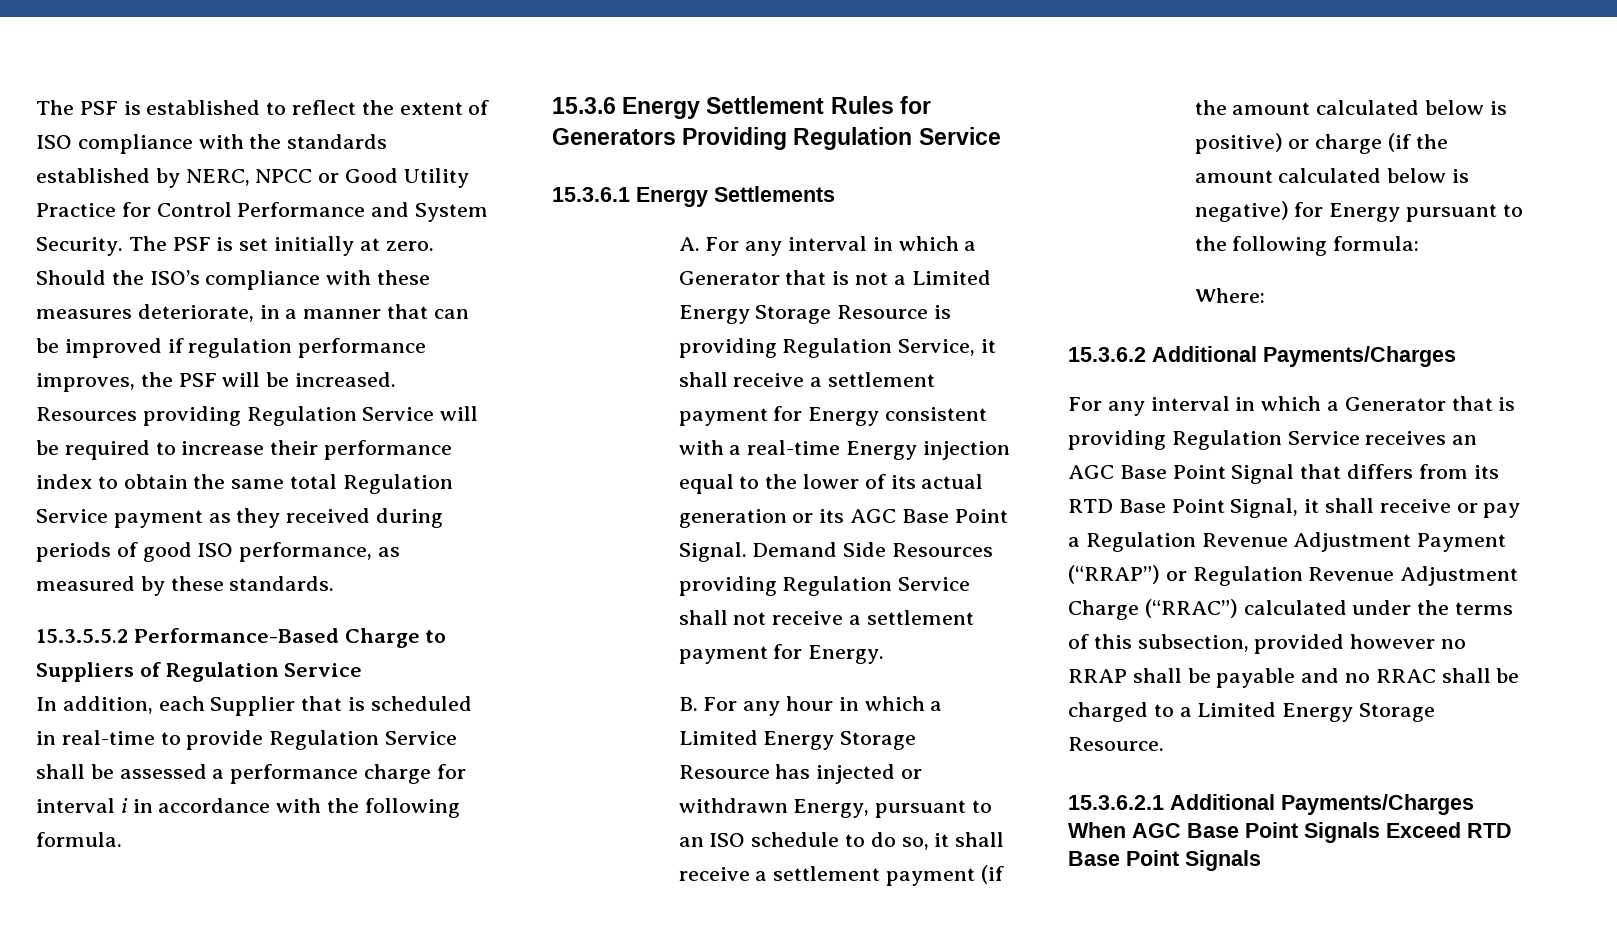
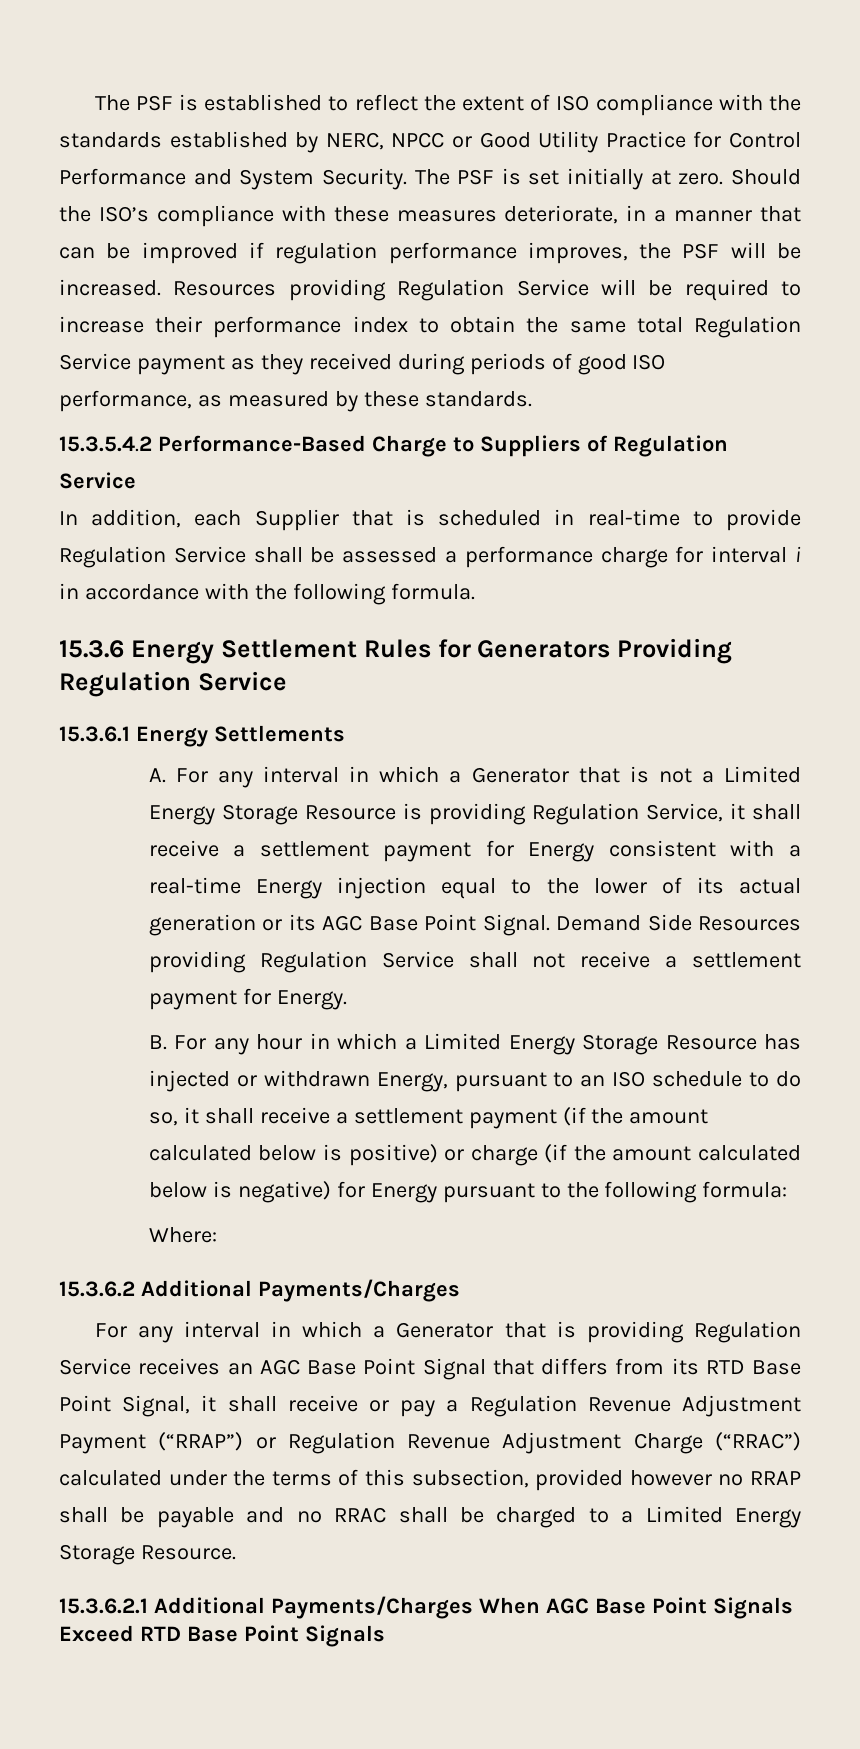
[36,629,128,643] 15.3.5.5.2 -> [59,436,152,452] 15.3.5.4.2

